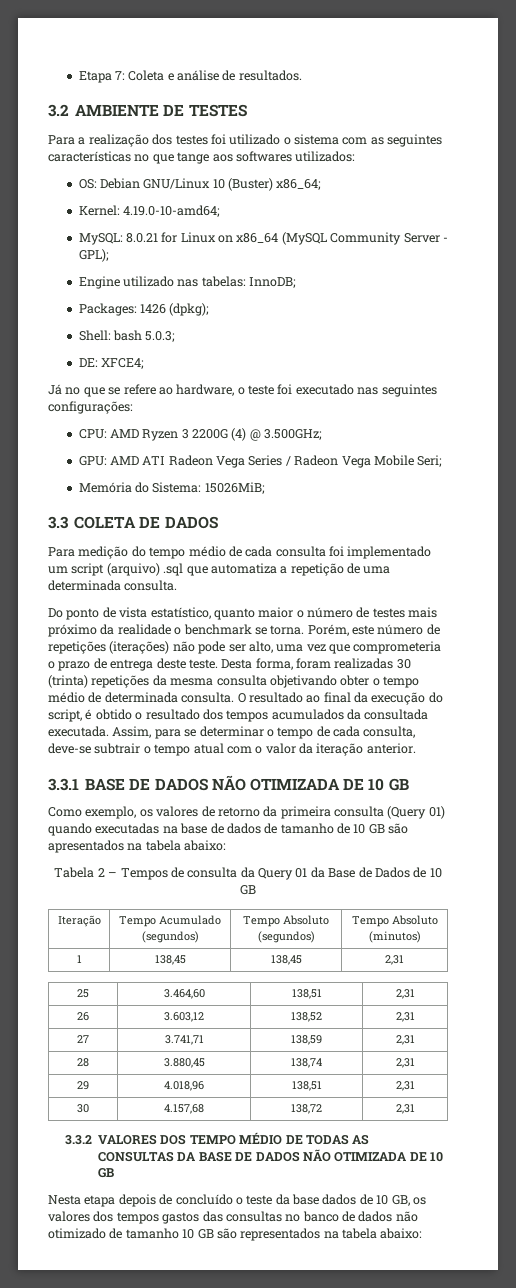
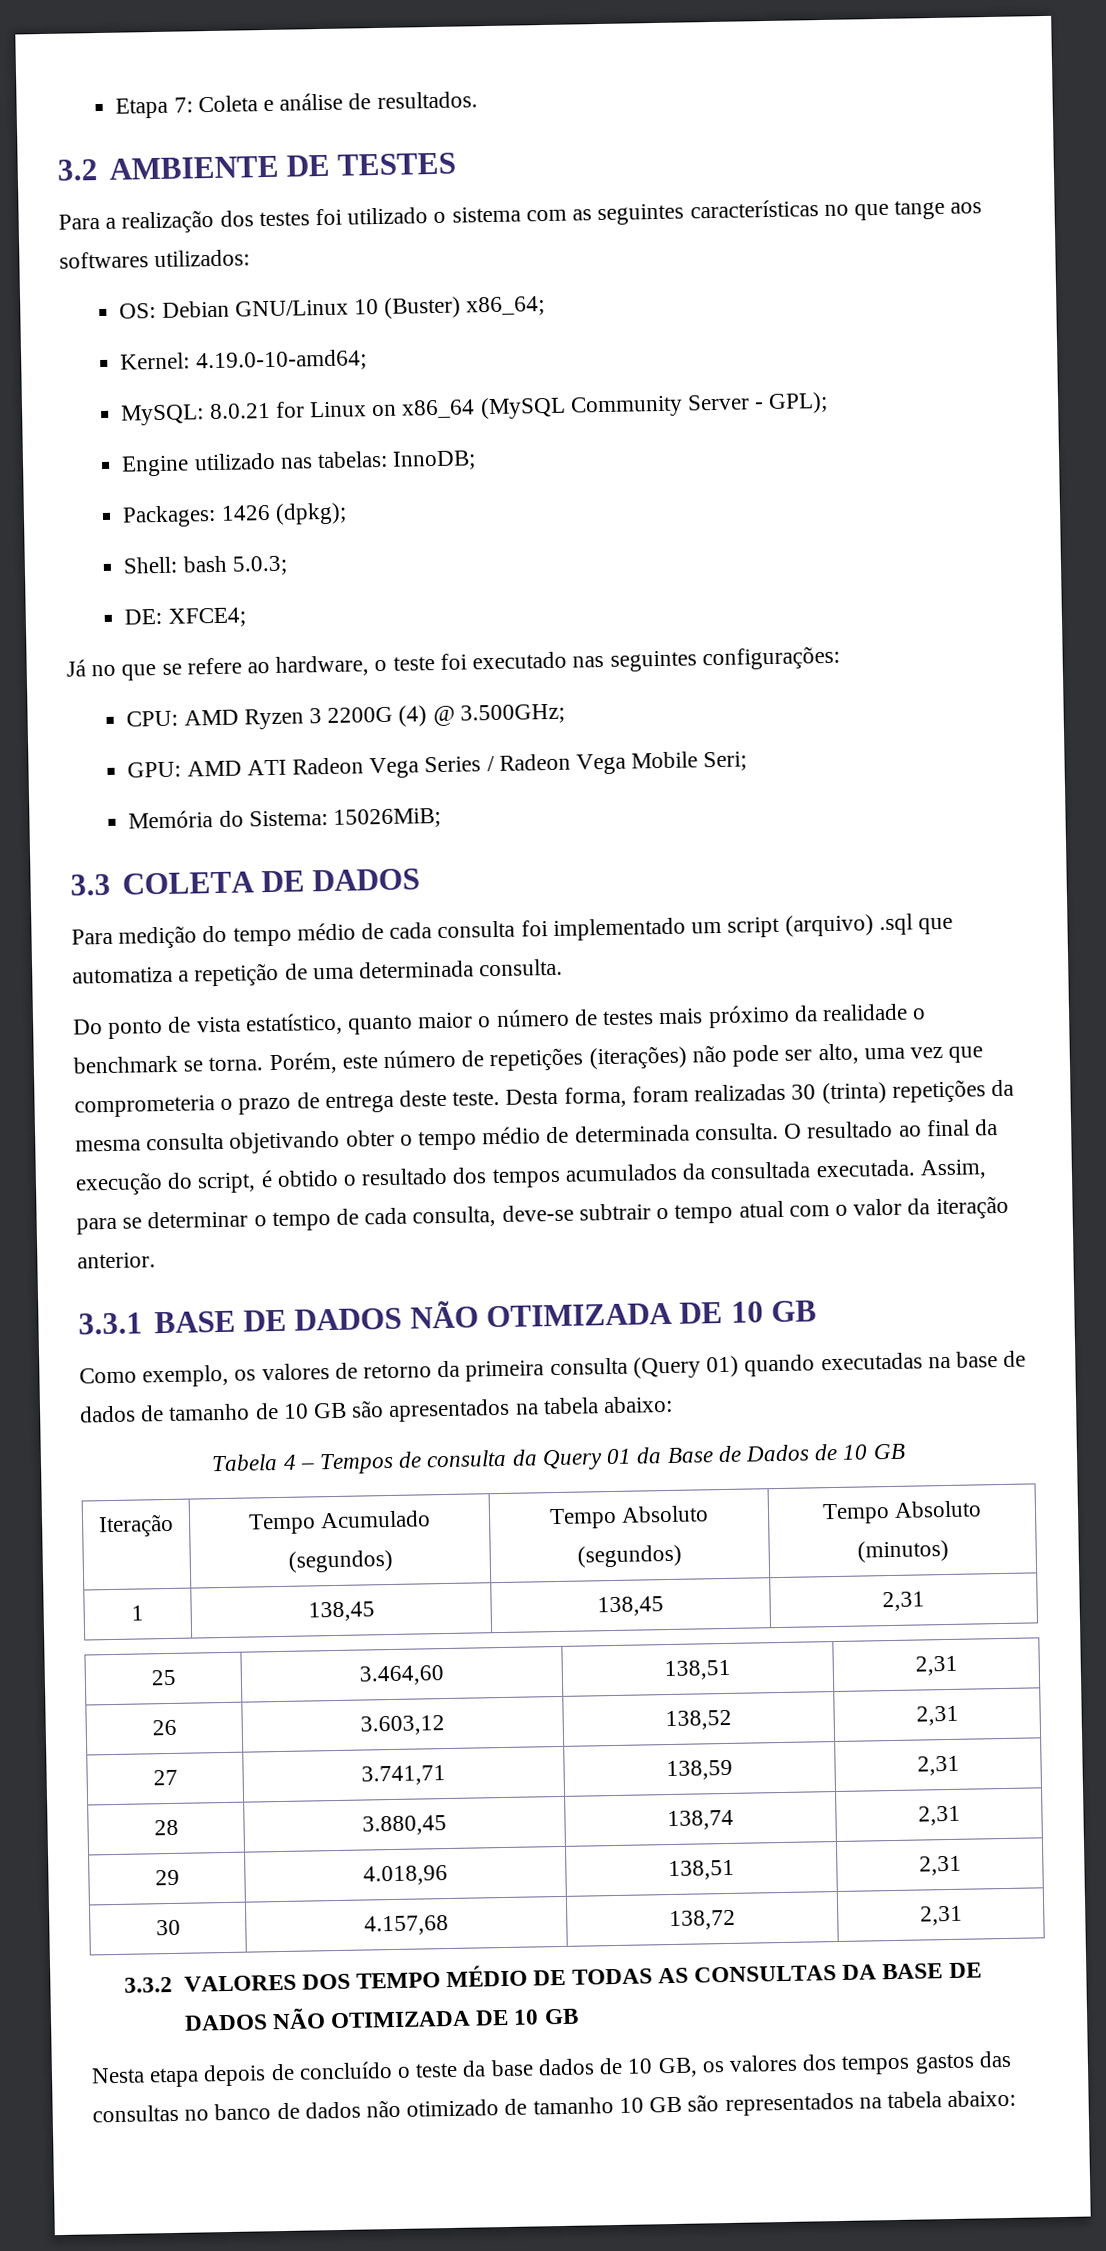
[97,868,105,877] 2 -> [282,1454,297,1470] 4

